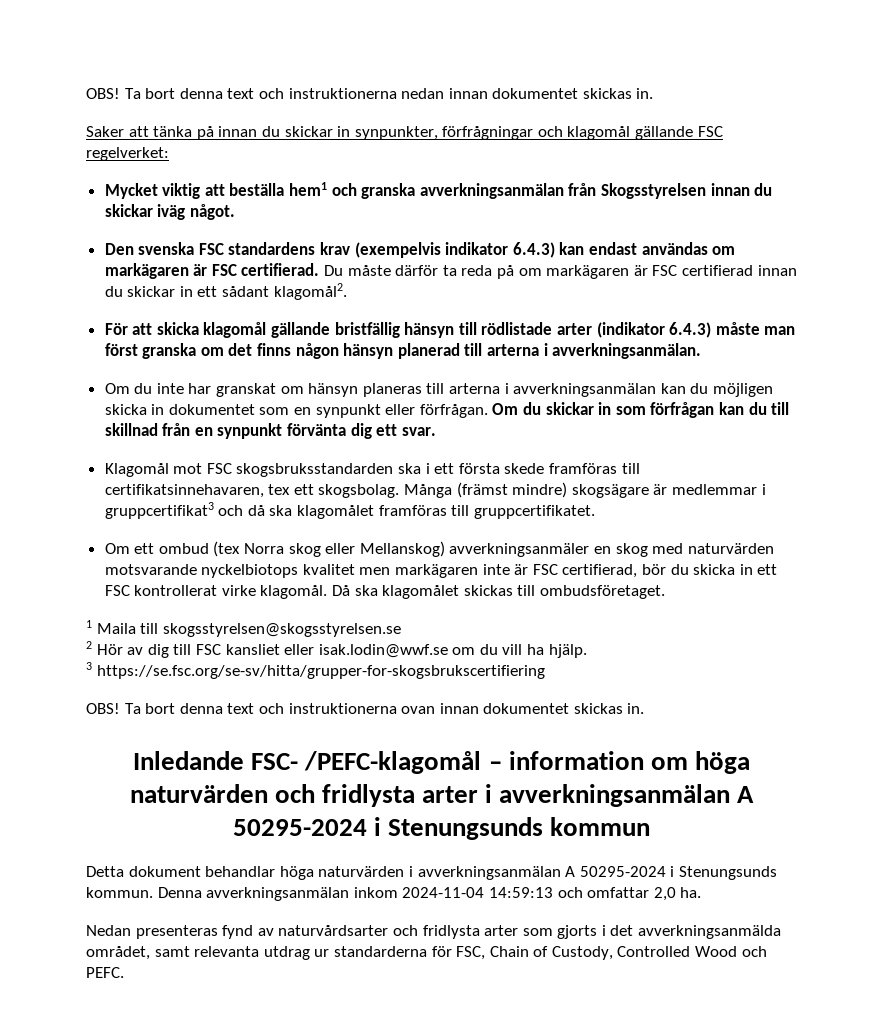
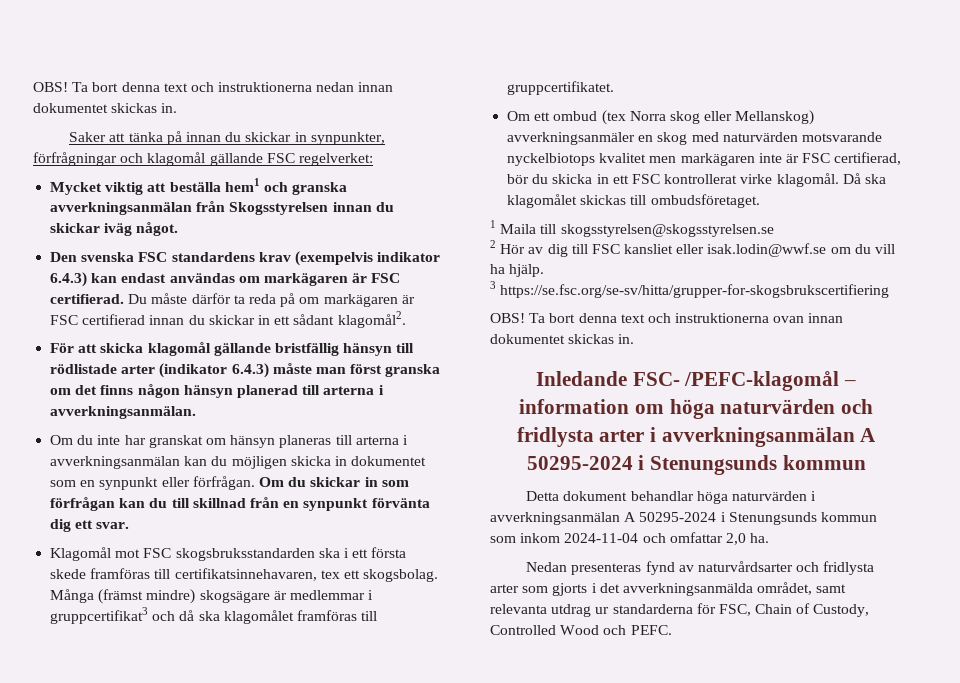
[86,887,350,901] kommun. Denna avverkningsanmälan -> [820,512,877,522] [490,536,516,543] kommun som
[488,887,553,898] 14:59:13 -> (639, 538) none

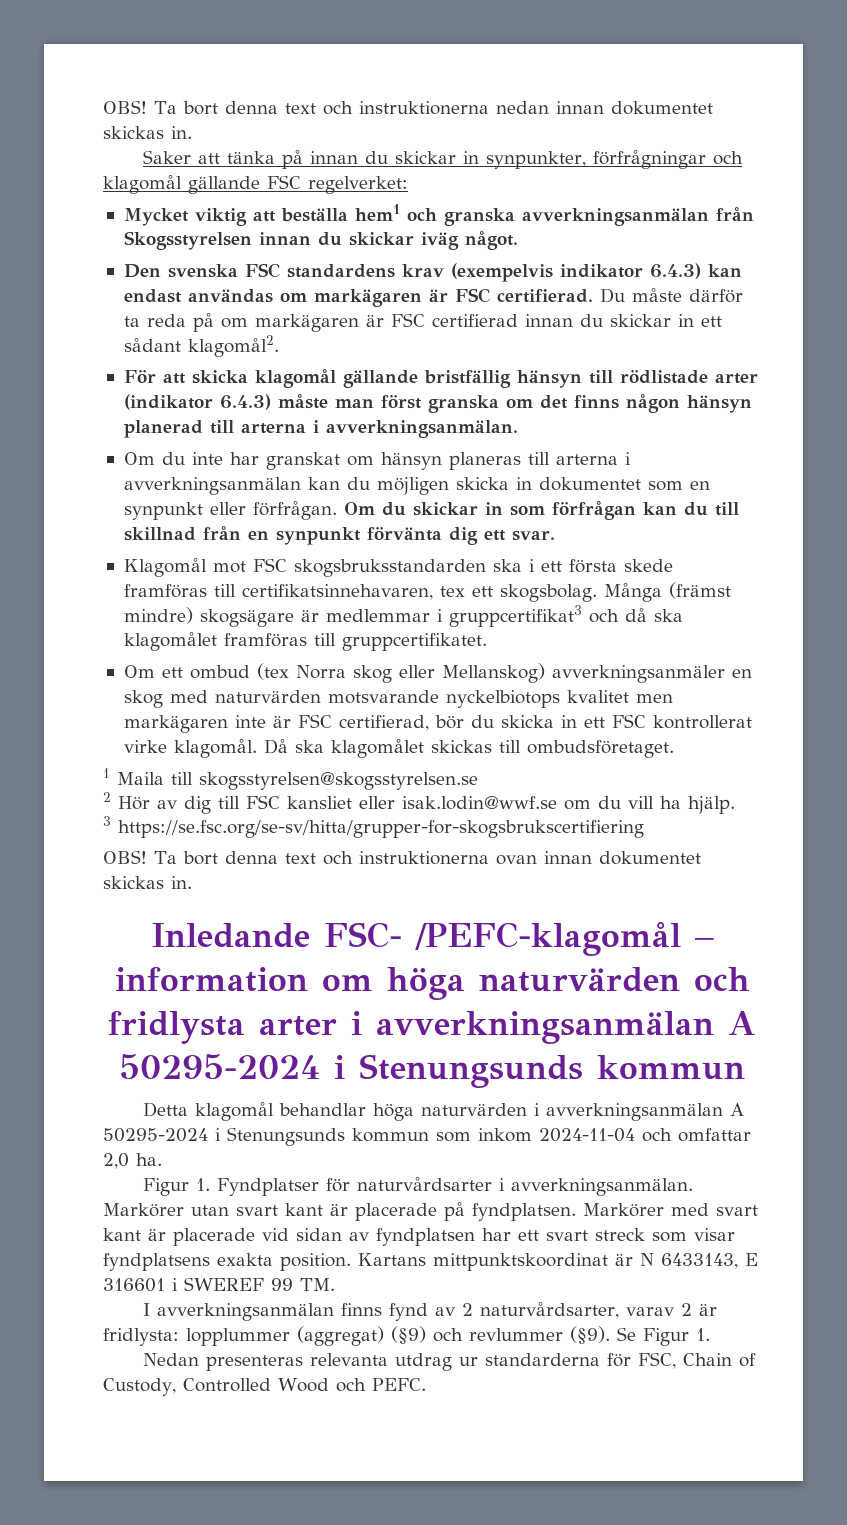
[563,491,628,501] dokument -> [194,1102,274,1121] klagomål
[526,561,875,575] [490,582,847,596] Nedan presenteras fynd av naturvårdsarter och fridlysta arter som gjorts i det avverkningsanmälda området, samt -> [142,1177,693,1196] [103,1202,758,1221] [103,1228,735,1246] [103,1253,758,1271] [103,1277,335,1292] [142,1302,717,1321] [103,1326,710,1346] [142,1353,303,1371] Figur 1. Fyndplatser för naturvårdsarter i avverkningsanmälan. Markörer utan svart kant är placerade på fyndplatsen. Markörer med svart kant är placerade vid sidan av fyndplatsen har ett svart streck som visar fyndplatsens exakta position. Kartans mittpunktskoordinat är N 6433143, E 316601 i SWEREF 99 TM. // I avverkningsanmälan finns fynd av 2 naturvårdsarter, varav 2 är fridlysta: lopplummer (aggregat) (§9) och revlummer (§9). Se Figur 1. // Nedan presenteras

